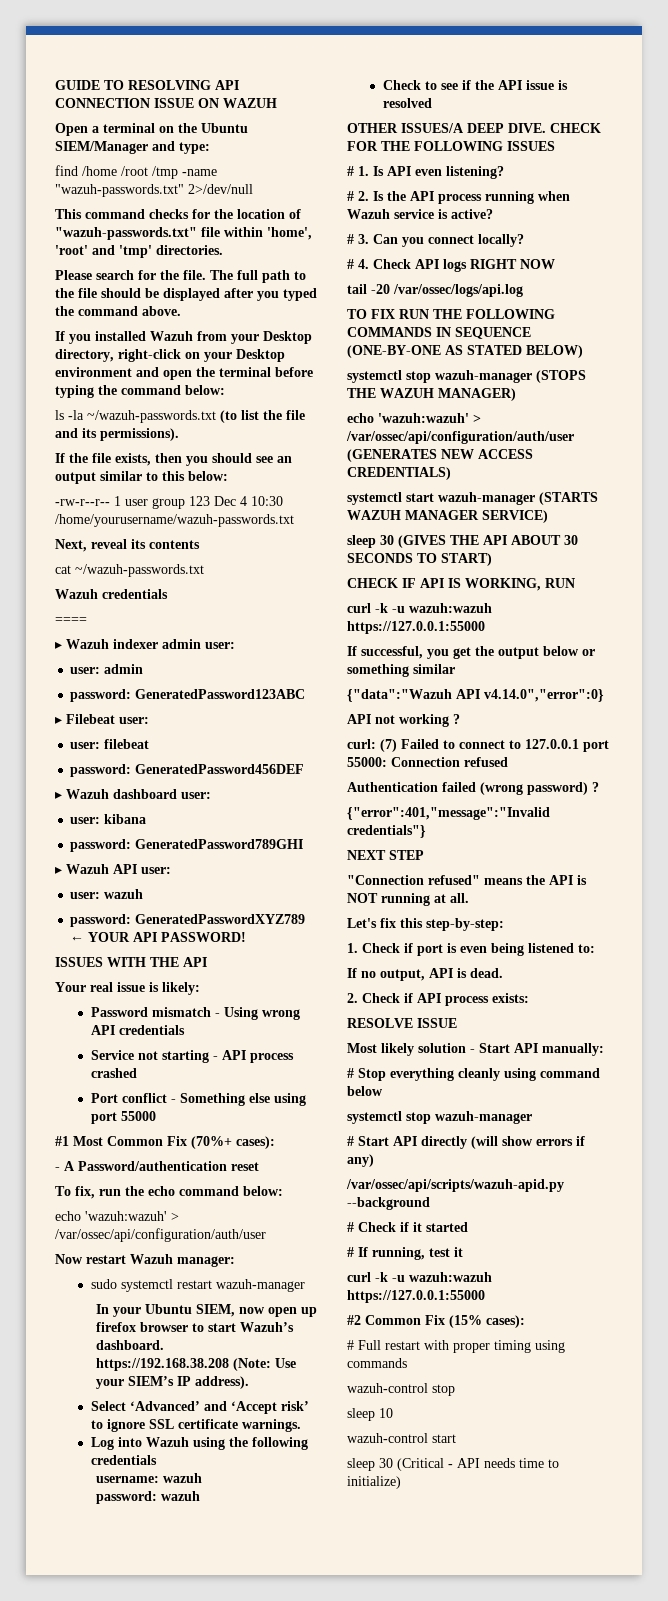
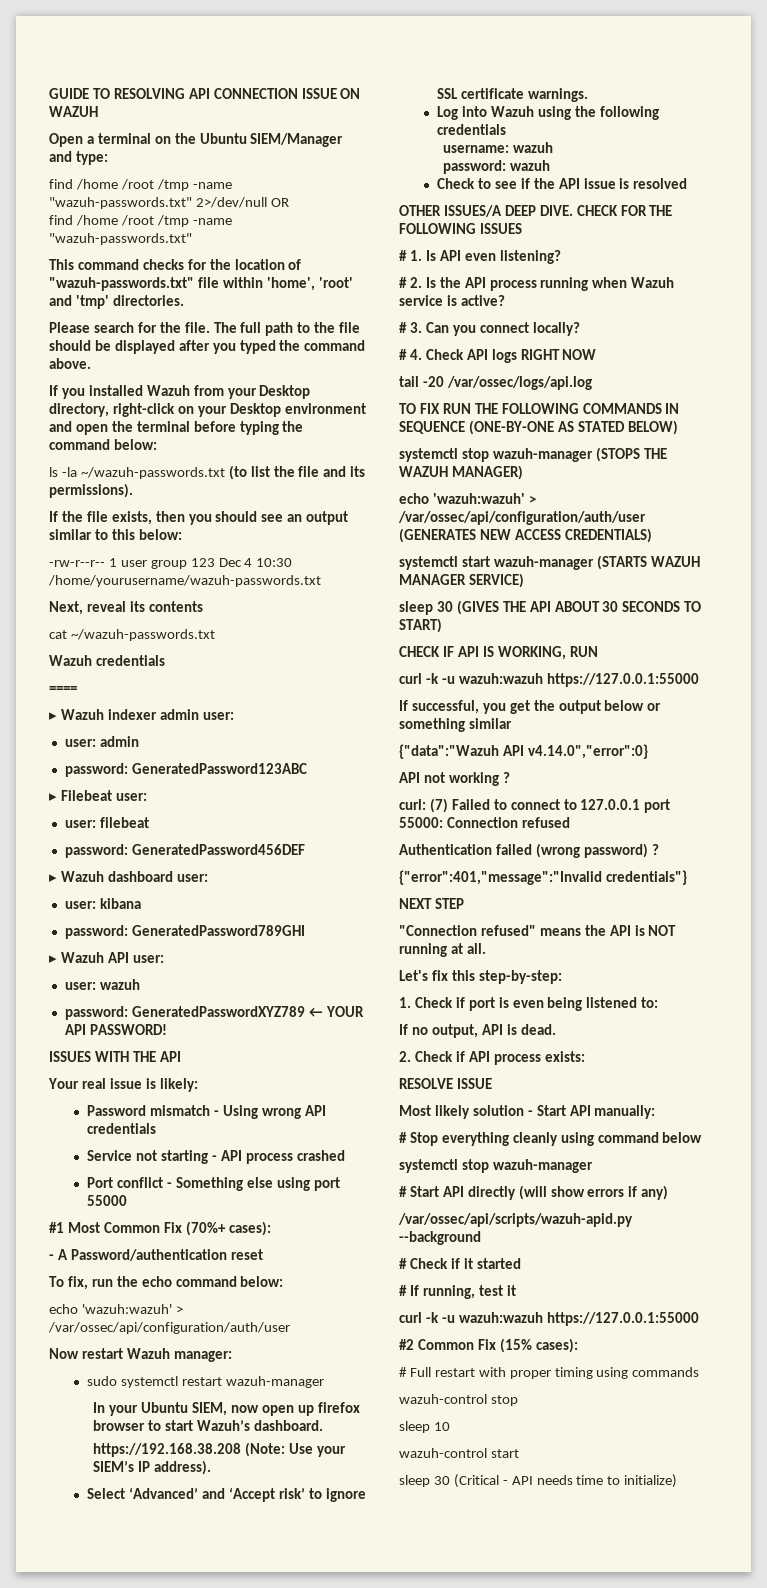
(253, 189) none -> [270,198,289,207] [49,215,232,227] [49,233,192,245] OR // find /home /root /tmp -name "wazuh-passwords.txt"

